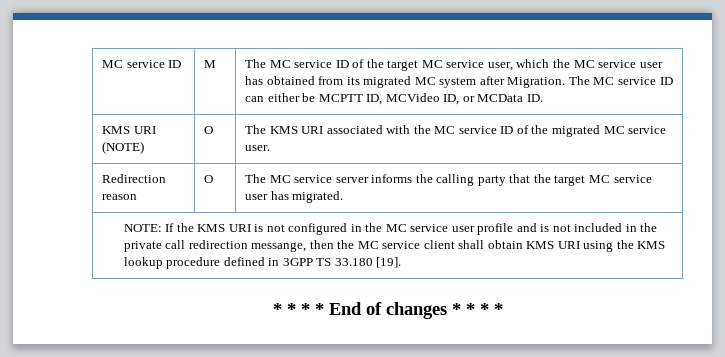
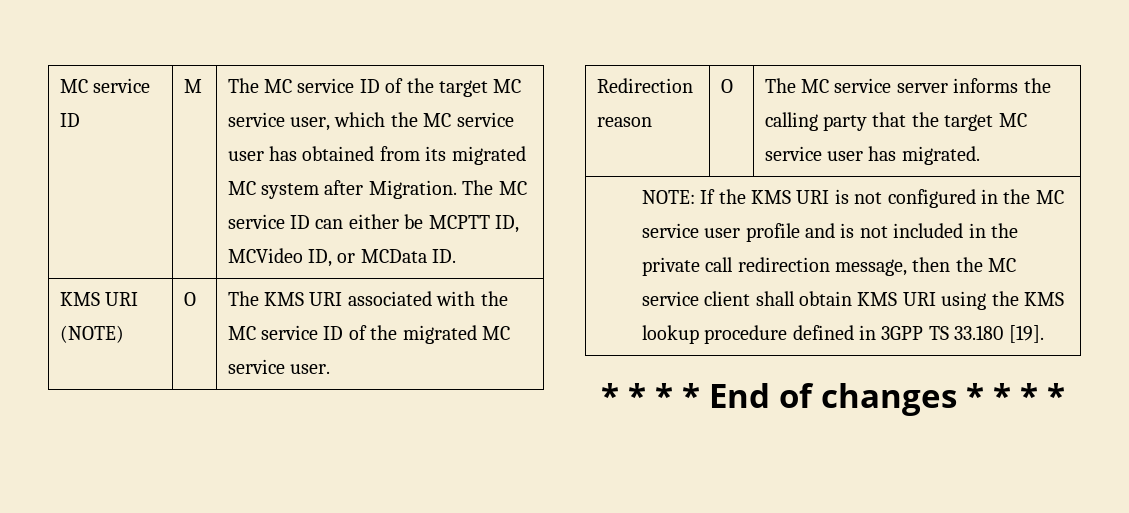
[251,242,307,252] messange, -> [834,259,907,276] message,

